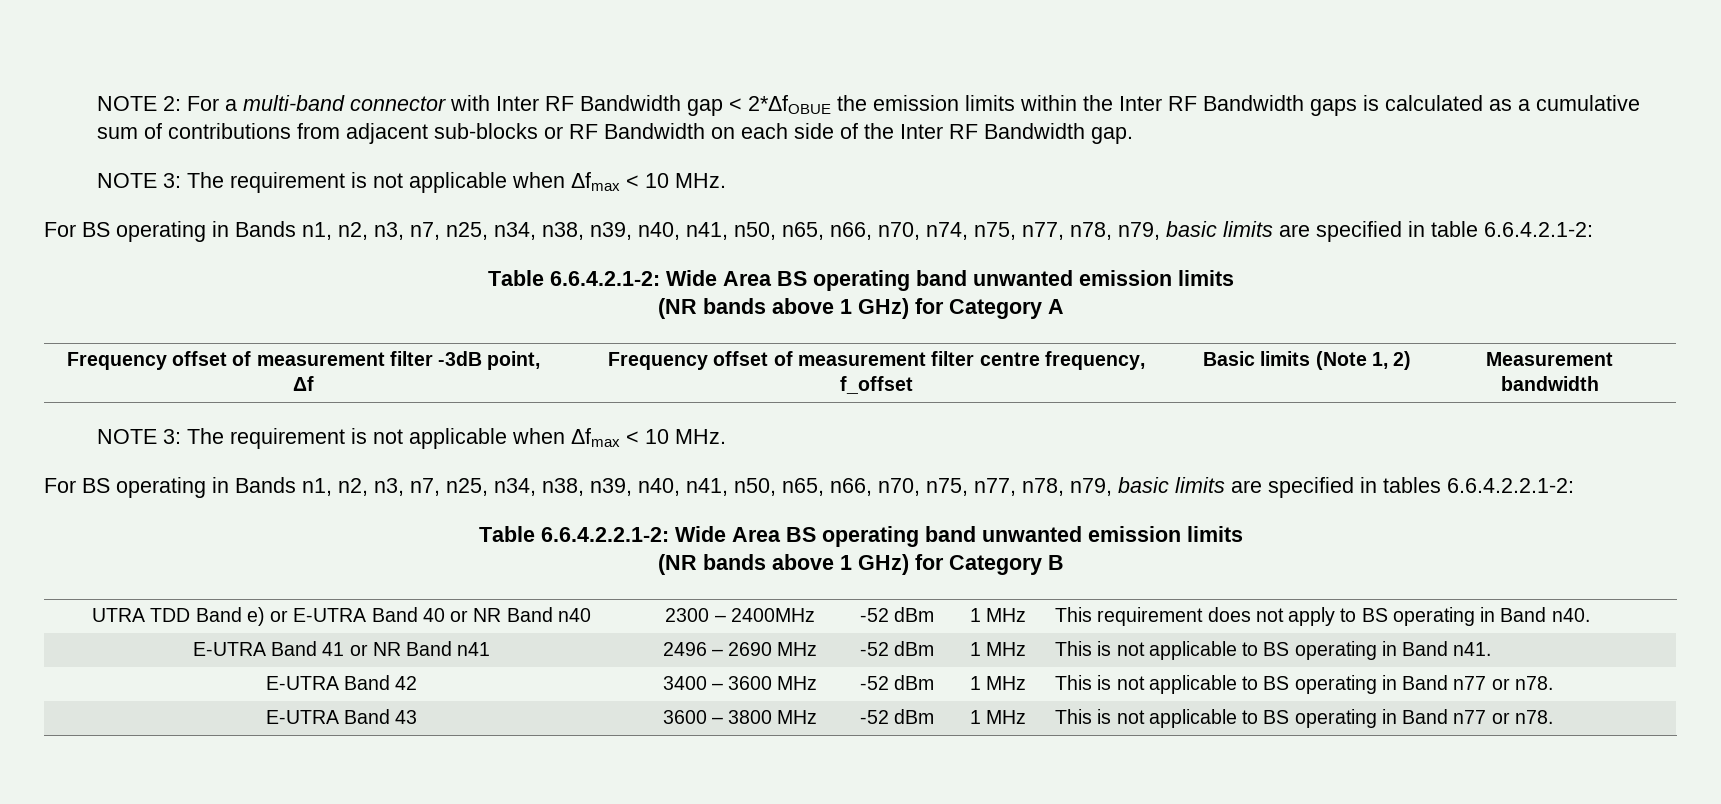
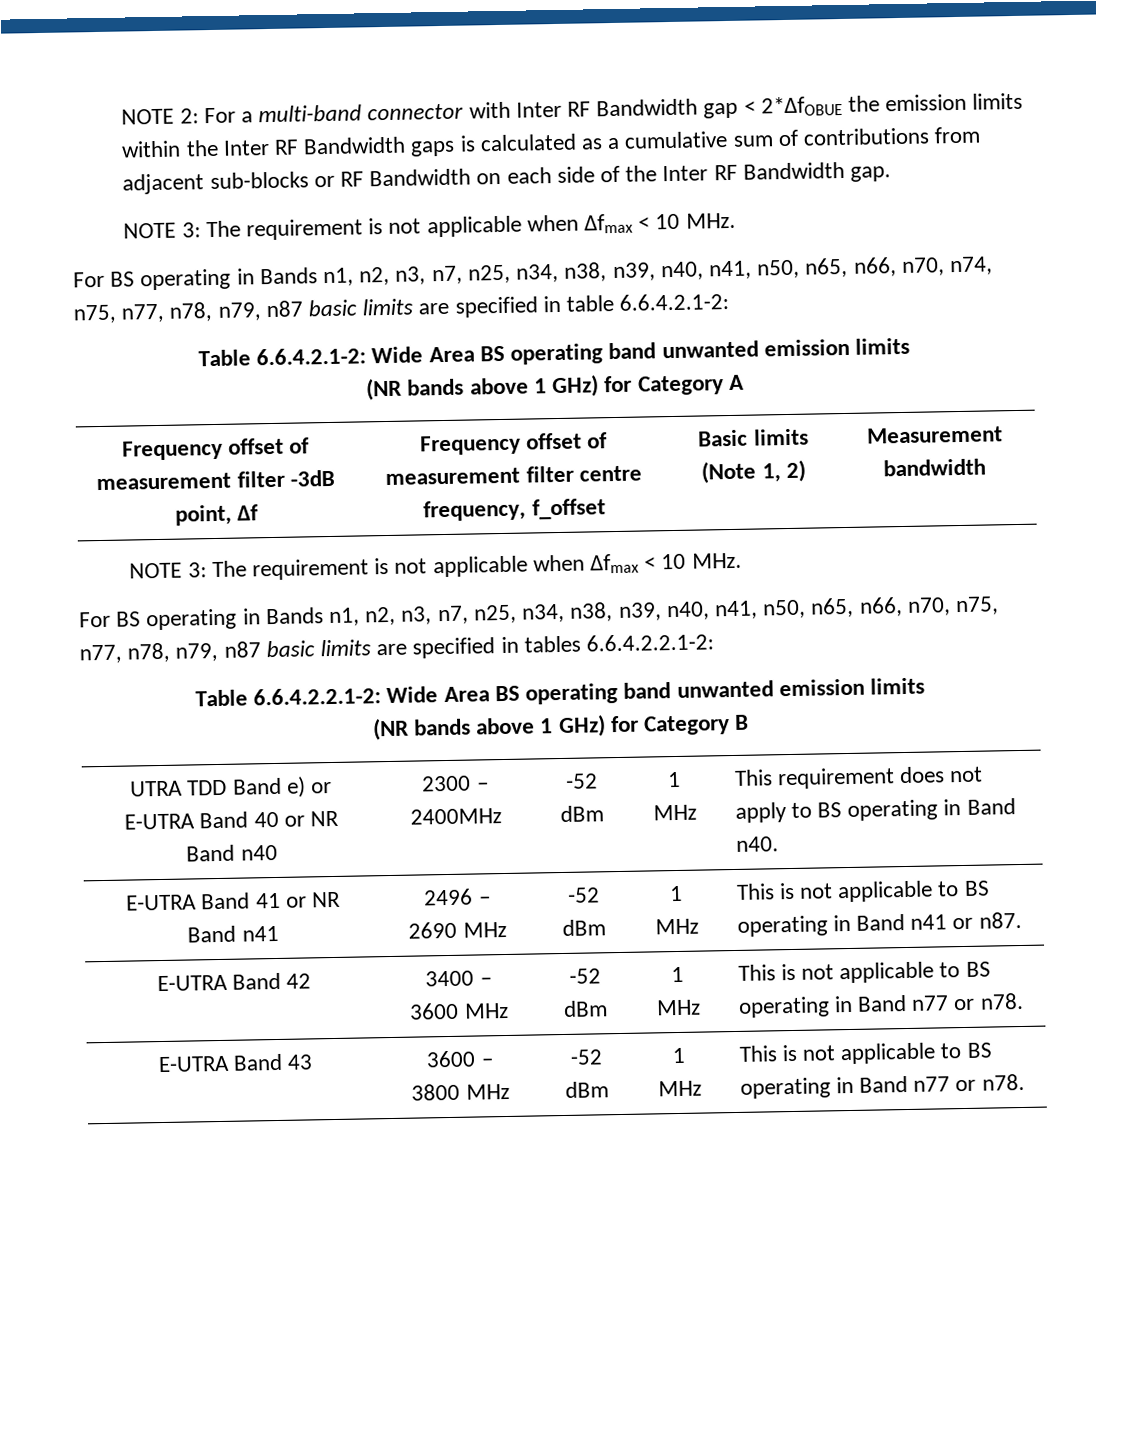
(1160, 231) none -> [265,300,303,318] n87
(1112, 487) none -> [223,641,261,658] n87
[1453,642,1492,656] n41. -> [910,911,1022,930] n41 or n87.

